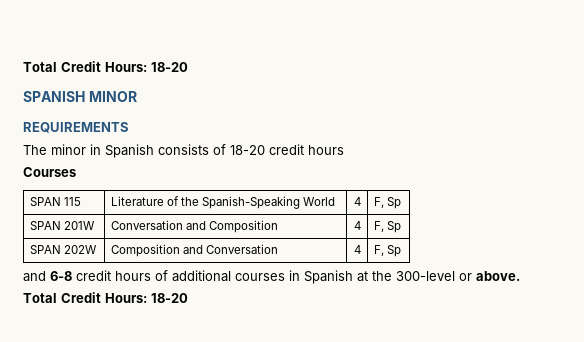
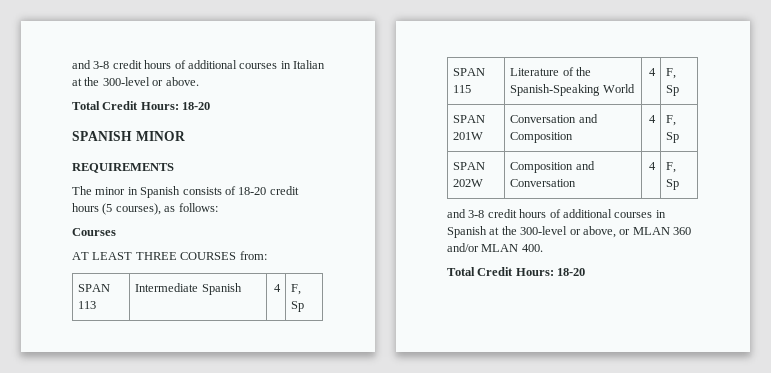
(23, 67) none -> [72,60,325,69] [72,77,199,86] and 3-8 credit hours of additional courses in Italian at the 300-level or above. //
[23,167,76,177] // Courses -> [102,203,218,215] [72,228,116,236] [72,251,267,260] [78,284,111,292] [78,301,97,309] [135,283,242,295] [273,284,281,292] [291,284,302,295] [291,301,305,312] (5 courses), as follows: // Courses // AT LEAST THREE COURSES from: // SPAN 113 | Intermediate Spanish | 4 | F, Sp
[50,271,72,281] 6-8 -> [468,210,485,218] 3-8
[476,271,520,281] above. -> [582,226,691,238] [447,243,543,252] above, or MLAN 360 and/or MLAN 400.

